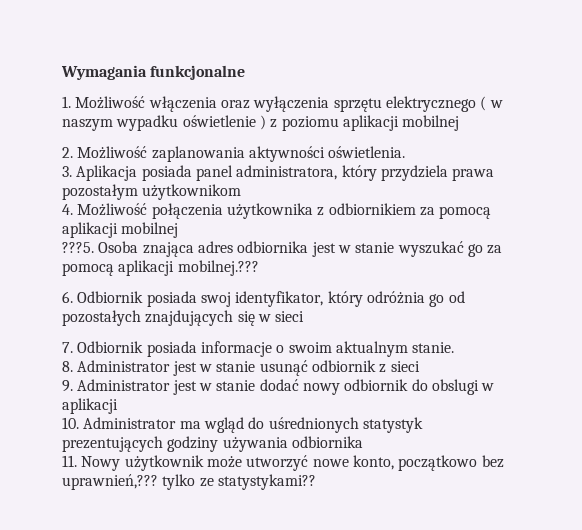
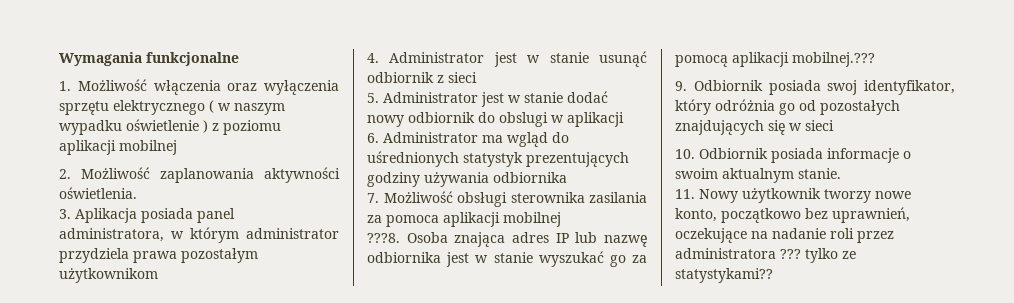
[341,165,377,181] który -> [171,227,339,243] w którym administrator
[77,203,492,219] [62,222,179,238] [62,242,94,253] Możliwość połączenia użytkownika z odbiornikiem za pomocą aplikacji mobilnej // ???5. -> [389,51,647,67] [367,72,477,83] [367,91,608,107] [367,112,624,127] [367,132,569,147] [367,151,629,167] [367,172,567,187] [367,191,647,207] [367,212,561,227] [367,233,400,243] Administrator jest w stanie usunąć odbiornik z sieci // 5. Administrator jest w stanie dodać nowy odbiornik do obslugi w aplikacji // 6. Administrator ma wgląd do uśrednionych statystyk prezentujących godziny używania odbiornika // 7. Możliwość obsługi sterownika zasilania za pomoca aplikacji mobilnej // ???8.
(233, 247) none -> [555,232,647,247] IP lub nazwę
[62,291,73,303] 6. -> [675,81,687,91] 9.
[62,342,73,353] 7. -> [675,149,695,159] 10.
[62,360,420,376] [62,379,495,395] [62,398,118,414] [62,417,423,433] [62,436,363,452] // 8. Administrator jest w stanie usunąć odbiornik z sieci // 9. Administrator jest w stanie dodać nowy odbiornik do obslugi w aplikacji // 10. Administrator ma wgląd do uśrednionych statystyk prezentujących godziny używania odbiornika -> (841, 173) none
[206,455,309,471] może utworzyć -> [824,189,871,203] tworzy
[62,474,158,490] uprawnień,??? -> [832,207,910,223] [675,228,894,243] [675,248,801,259] uprawnień, oczekujące na nadanie roli przez administratora ???

